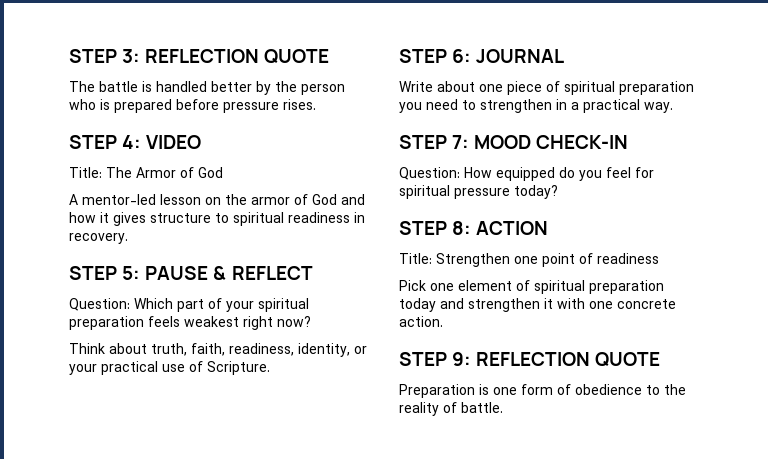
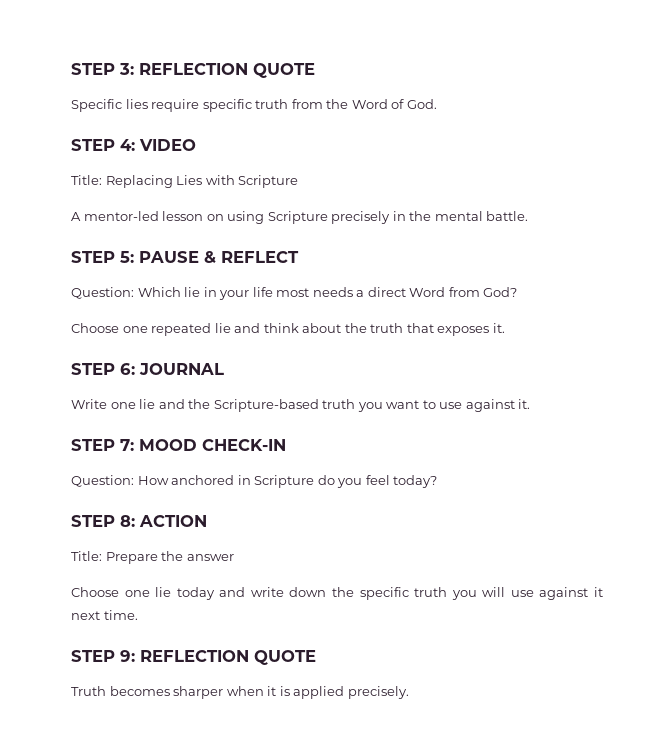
[69,81,345,95] [69,99,316,113] The battle is handled better by the person who is prepared before pressure rises. -> [71,99,437,112] Specific lies require specific truth from the Word of God.
[106,167,223,178] The Armor of God -> [105,175,299,188] Replacing Lies with Scripture
[225,194,365,205] [69,212,365,226] [69,233,128,244] the armor of God and how it gives structure to spiritual readiness in recovery. -> [227,211,529,224] using Scripture precisely in the mental battle.
[177,298,309,312] [69,316,311,330] [69,343,367,357] [69,361,270,375] [399,49,565,63] [399,81,694,95] [399,99,673,113] part of your spiritual preparation feels weakest right now? // Think about truth, faith, readiness, identity, or your practical use of Scripture. // STEP 6: JOURNAL // Write about one piece of spiritual preparation you need to strengthen in a practical way. -> [184,287,518,300] [71,323,505,336] [71,363,224,375] [71,399,531,412] lie in your life most needs a direct Word from God? // Choose one repeated lie and think about the truth that exposes it. // STEP 6: JOURNAL // Write one lie and the Scripture-based truth you want to use against it.
[496,167,654,181] [399,185,510,199] equipped do you feel for spiritual pressure -> [171,475,390,488] anchored in Scripture do you feel
[436,253,659,267] [399,280,664,294] [399,298,676,312] [399,316,443,327] [399,352,661,367] [399,384,686,398] [399,402,503,416] Strengthen one point of readiness // Pick one element of spiritual preparation today and strengthen it with one concrete action. // STEP 9: REFLECTION QUOTE // Preparation is one form of obedience to the reality of battle. -> [105,551,234,564] [71,587,603,600] [71,610,138,620] [71,650,316,665] [71,686,409,699] Prepare the answer // Choose one lie today and write down the specific truth you will use against it next time. // STEP 9: REFLECTION QUOTE // Truth becomes sharper when it is applied precisely.

